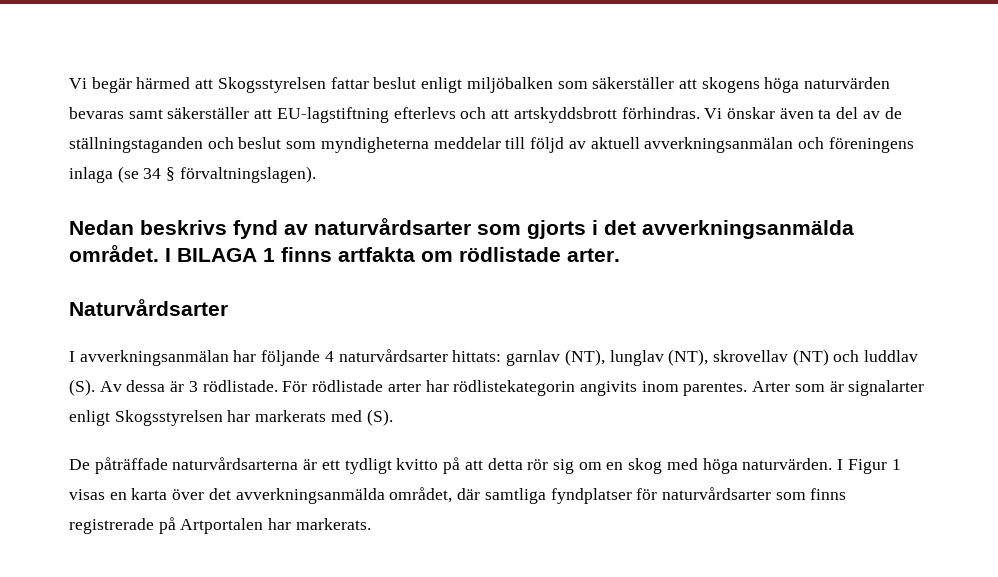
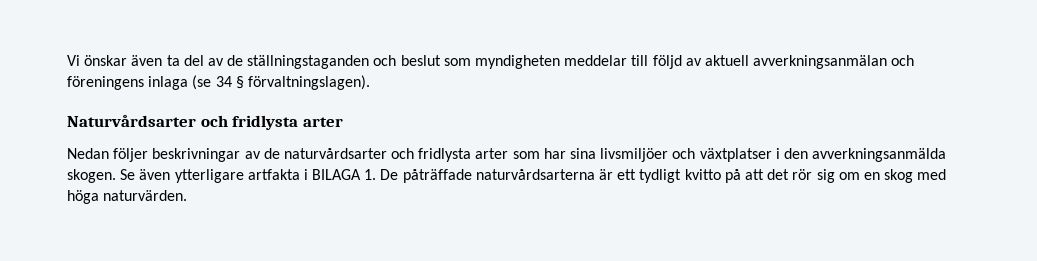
[69,77,891,93] [69,107,723,123] Vi begär härmed att Skogsstyrelsen fattar beslut enligt miljöbalken som säkerställer att skogens höga naturvärden bevaras samt säkerställer att EU-lagstiftning efterlevs och att artskyddsbrott förhindras. Vi -> [67,55,80,66] Vi
[320,137,429,153] myndigheterna -> [475,55,561,69] myndigheten
[69,218,854,239] [69,245,620,262] [69,299,228,316] [69,349,919,366] [69,379,925,396] [69,409,393,426] Nedan beskrivs fynd av naturvårdsarter som gjorts i det avverkningsanmälda området. I BILAGA 1 finns artfakta om rödlistade arter. // Naturvårdsarter // I avverkningsanmälan har följande 4 naturvårdsarter hittats: garnlav (NT), lunglav (NT), skrovellav (NT) och luddlav (S). Av dessa är 3 rödlistade. För rödlistade arter har rödlistekategorin angivits inom parentes. Arter som är signalarter enligt Skogsstyrelsen har markerats med (S). // -> [67,115,343,130] [67,148,947,162] [67,169,377,183] Naturvårdsarter och fridlysta arter // Nedan följer beskrivningar av de naturvårdsarter och fridlysta arter som har sina livsmiljöer och växtplatser i den avverkningsanmälda skogen. Se även ytterligare artfakta i BILAGA 1.
[487,458,523,470] detta -> [767,169,790,180] det
[837,459,901,474] [69,487,847,504] [69,517,371,534] I Figur 1 visas en karta över det avverkningsanmälda området, där samtliga fyndplatser för naturvårdsarter som finns registrerade på Artportalen har markerats. -> (188, 195) none

